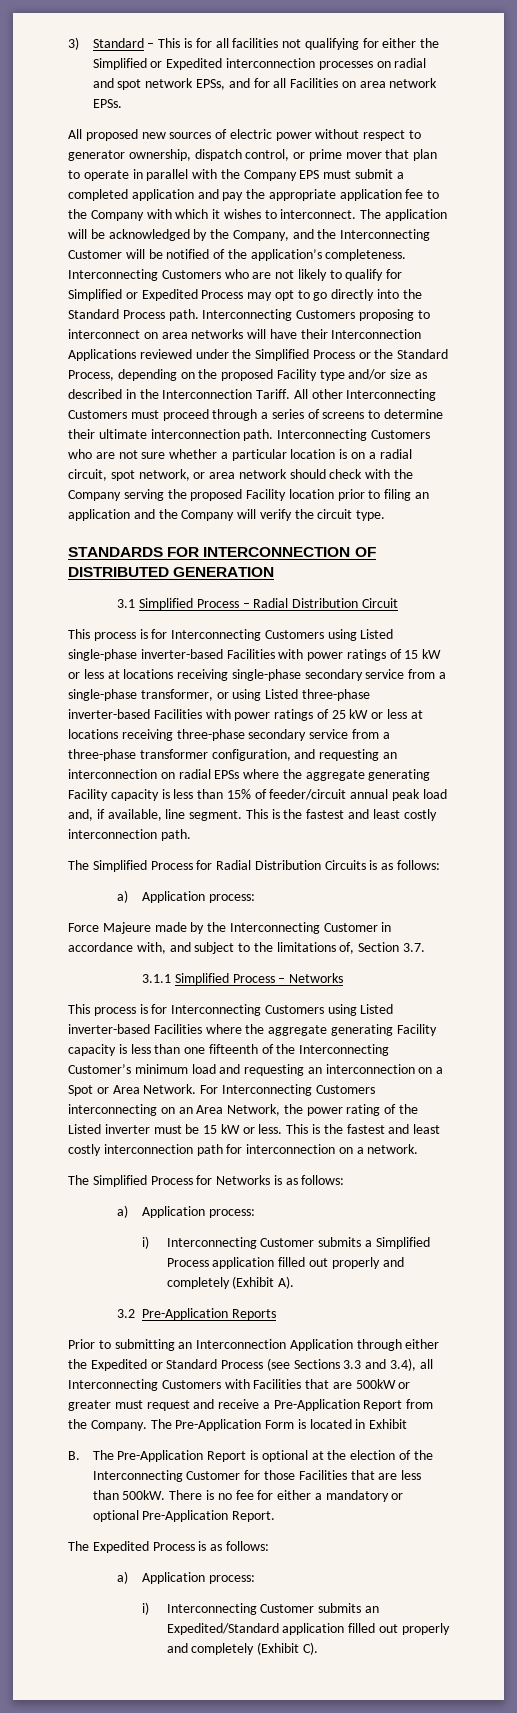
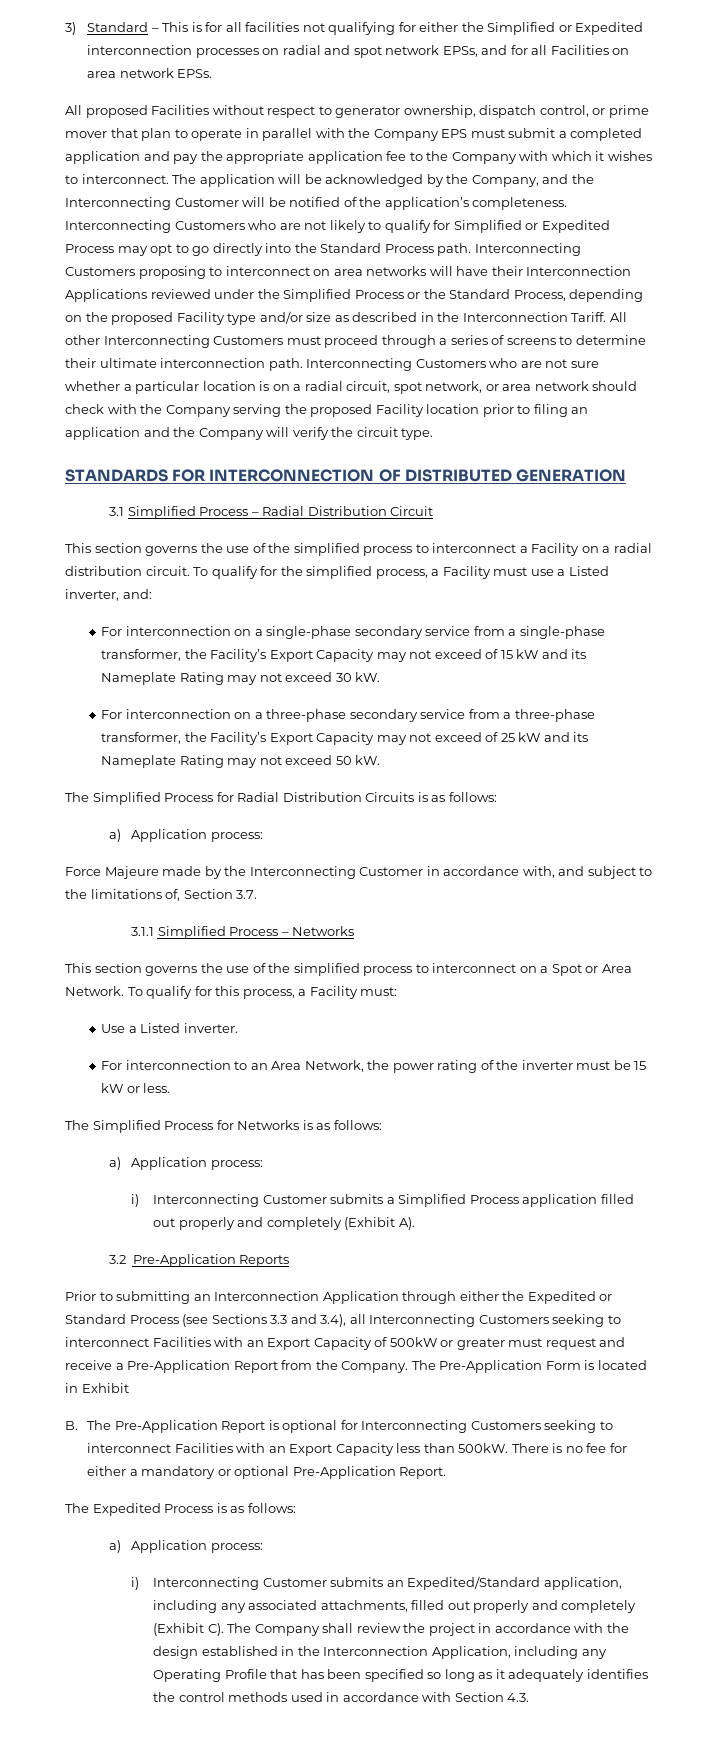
[141,129,312,141] new sources of electric power -> [151,105,210,115] Facilities
[93,629,394,641] [68,649,442,661] [68,669,229,681] process is for Interconnecting Customers using Listed single-phase inverter-based Facilities with power ratings of 15 kW or less at locations receiving -> [94,543,652,556] [65,566,609,579] [65,589,152,601] [101,626,263,636] section governs the use of the simplified process to interconnect a Facility on a radial distribution circuit. To qualify for the simplified process, a Facility must use a Listed inverter, and: // For interconnection on a
[216,689,370,701] [68,709,423,721] [68,729,173,741] or using Listed three-phase inverter-based Facilities with power ratings of 25 kW or less at locations receiving -> [184,649,587,662] [101,672,381,685] [101,709,263,719] the Facility’s Export Capacity may not exceed of 15 kW and its Nameplate Rating may not exceed 30 kW. // For interconnection on a
[139,749,397,761] [68,769,431,781] [68,789,447,801] [68,809,437,821] [68,829,191,841] transformer configuration, and requesting an interconnection on radial EPSs where the aggregate generating Facility capacity is less than 15% of feeder/circuit annual peak load and, if available, line segment. This is the fastest and least costly interconnection path. -> [101,732,589,745] [101,755,381,768] transformer, the Facility’s Export Capacity may not exceed of 25 kW and its Nameplate Rating may not exceed 50 kW.
[93,1004,394,1016] [68,1024,437,1036] [68,1044,390,1056] [68,1064,415,1076] process is for Interconnecting Customers using Listed inverter-based Facilities where the aggregate generating Facility capacity is less than one fifteenth of the Interconnecting Customer’s minimum load and requesting an interconnection -> [94,963,517,976] section governs the use of the simplified process to interconnect
[200,1084,375,1096] [68,1104,175,1116] For Interconnecting Customers interconnecting on -> [127,986,398,999] [101,1023,238,1033] [101,1060,248,1070] To qualify for this process, a Facility must: // Use a Listed inverter. // For interconnection to
[68,1124,101,1134] Listed -> (519, 1065) none
[286,1124,441,1134] [68,1144,419,1156] This is the fastest and least costly interconnection path for interconnection on a network. -> (171, 1088) none
[224,1379,352,1389] with Facilities that are -> [552,1314,621,1327] [65,1337,388,1350] seeking to interconnect Facilities with an Export Capacity of
[311,1450,433,1460] [92,1470,398,1482] at the election of the Interconnecting Customer for those Facilities that are -> [340,1420,613,1433] [86,1443,394,1456] for Interconnecting Customers seeking to interconnect Facilities with an Export Capacity
[282,1623,345,1635] application -> [543,1577,622,1590] [152,1600,408,1613] application, including any associated attachments,
(319, 1648) none -> [227,1623,629,1636] [152,1646,607,1659] [152,1669,648,1682] [152,1692,530,1702] The Company shall review the project in accordance with the design established in the Interconnection Application, including any Operating Profile that has been specified so long as it adequately identifies the control methods used in accordance with Section 4.3.

